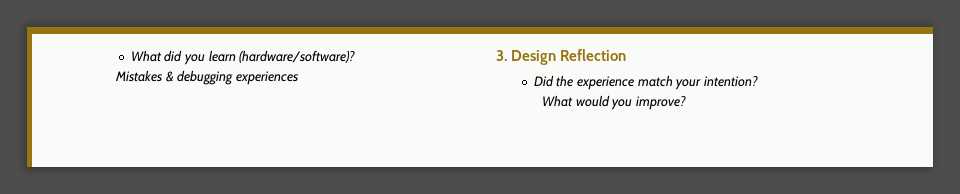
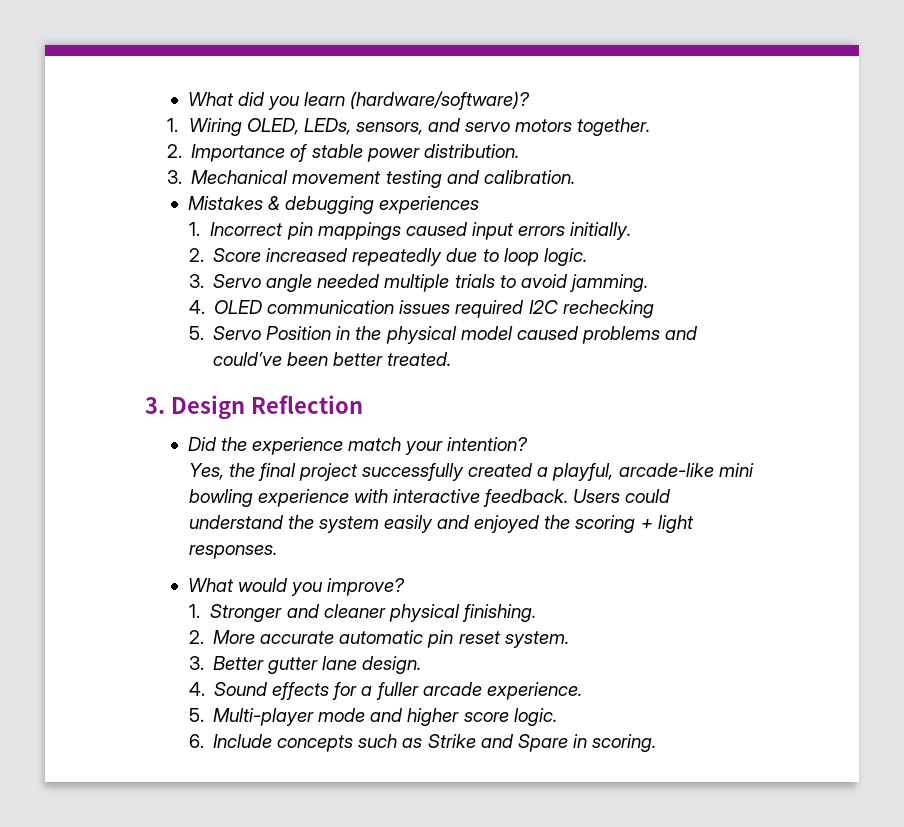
[114,70,298,85] Mistakes & debugging experiences -> [166,118,651,136] [166,144,519,162] [166,170,575,188] [187,196,480,214] [188,222,632,240] [188,248,587,266] [188,274,648,292] [188,300,654,318] [188,326,699,344] [213,352,452,366] 1. Wiring OLED, LEDs, sensors, and servo motors together. // 2. Importance of stable power distribution. // 3. Mechanical movement testing and calibration. // Mistakes & debugging experiences // 1. Incorrect pin mappings caused input errors initially. // 2. Score increased repeatedly due to loop logic. // 3. Servo angle needed multiple trials to avoid jamming. // 4. OLED communication issues required I2C rechecking // 5. Servo Position in the physical model caused problems and could’ve been better treated.
[541,95,686,110] What would you improve? -> [188,463,754,481] [188,489,672,507] [188,515,694,533] [188,545,277,559] [187,578,406,596] [188,604,536,622] [188,630,569,648] [188,656,422,674] [188,682,582,700] [188,708,557,726] [188,734,657,752] Yes, the final project successfully created a playful, arcade-like mini bowling experience with interactive feedback. Users could understand the system easily and enjoyed the scoring + light responses. // What would you improve? // 1. Stronger and cleaner physical finishing. // 2. More accurate automatic pin reset system. // 3. Better gutter lane design. // 4. Sound effects for a fuller arcade experience. // 5. Multi-player mode and higher score logic. // 6. Include concepts such as Strike and Spare in scoring.

